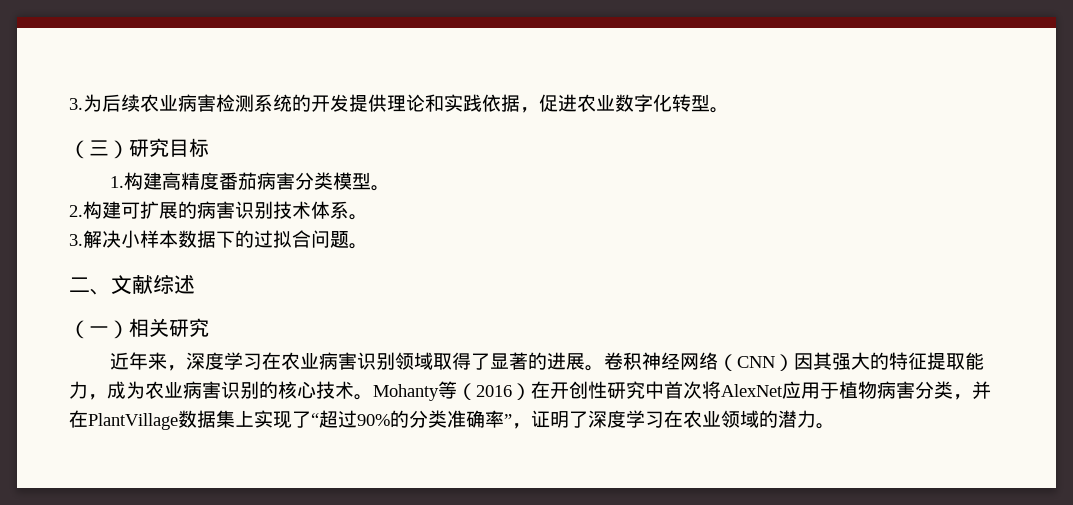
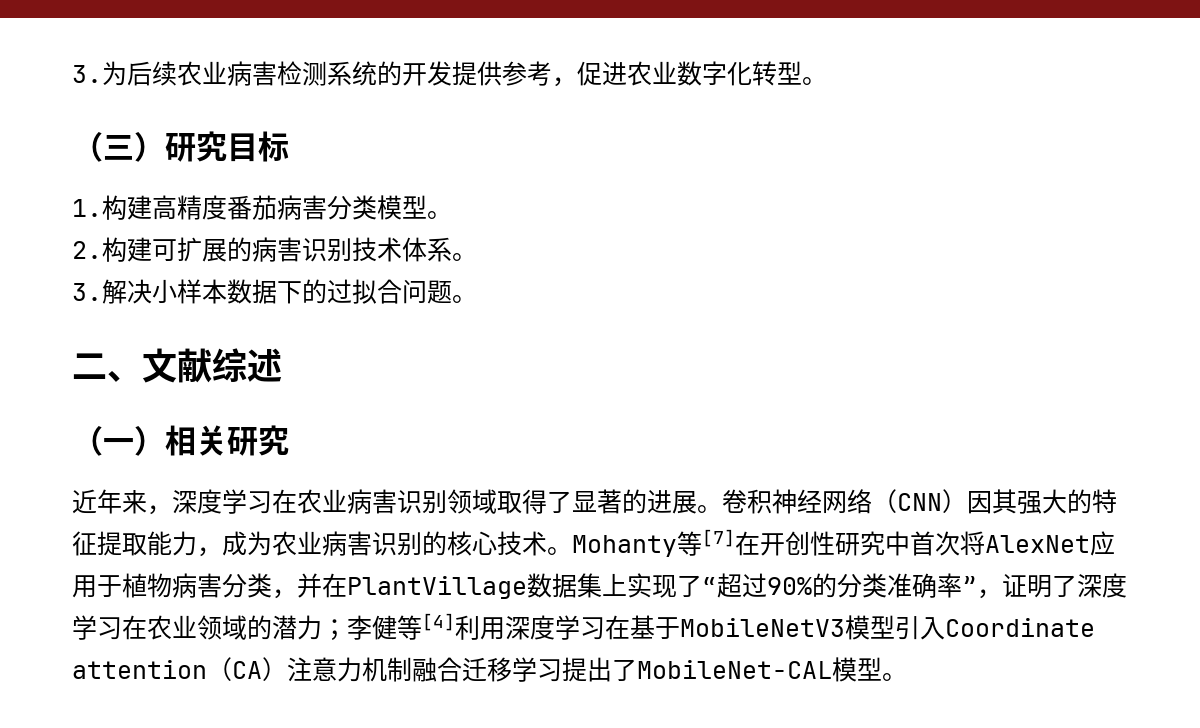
[387,94,520,112] 理论和实践依据 -> [502,61,552,86] 参考
[457,383,531,400] （2016） -> [702,529,735,547] [7]
(816, 419) none -> [322,613,1095,641] [72,657,882,682] ；李健等[4]利用深度学习在基于MobileNetV3模型引入Coordinate attention（CA）注意力机制融合迁移学习提出了MobileNet-CAL模型

